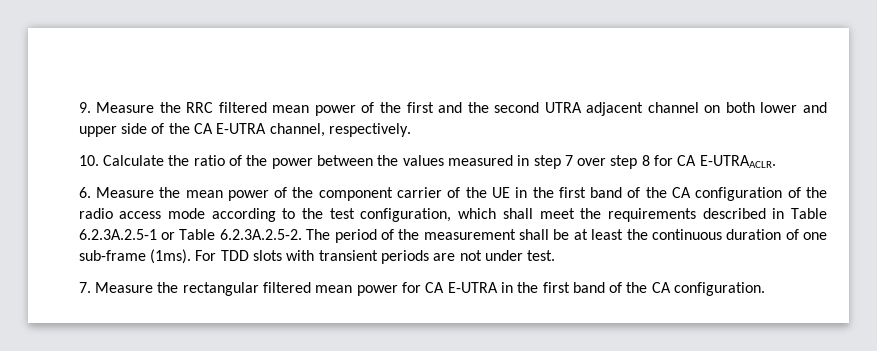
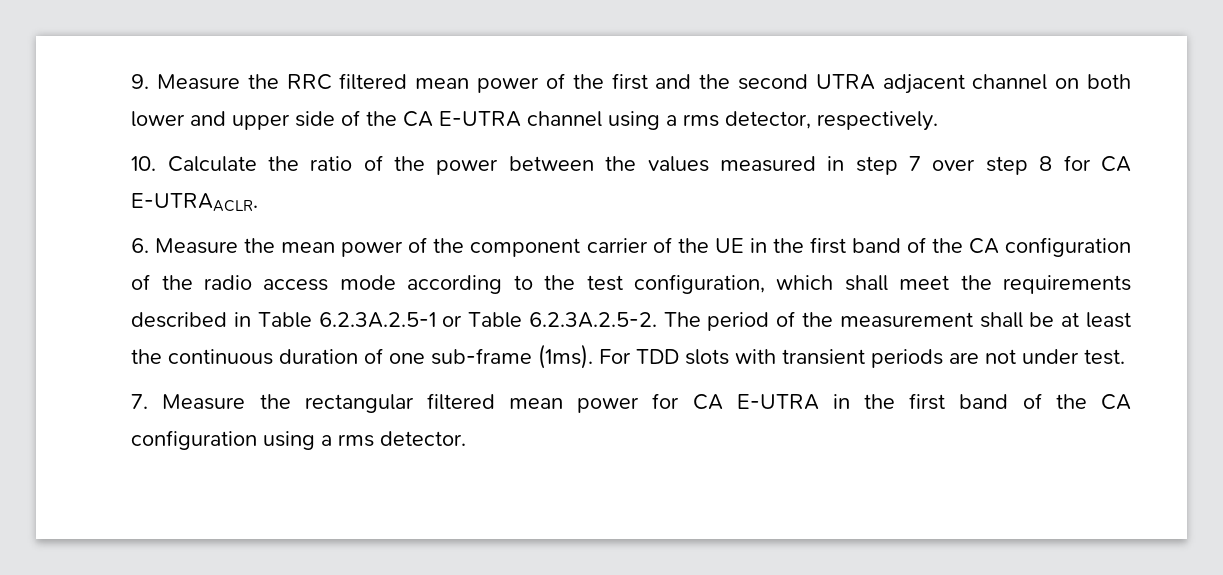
[269,123,325,137] channel, -> [527,111,812,130] channel using a rms detector,
[674,282,766,296] configuration. -> [131,430,467,450] configuration using a rms detector.

